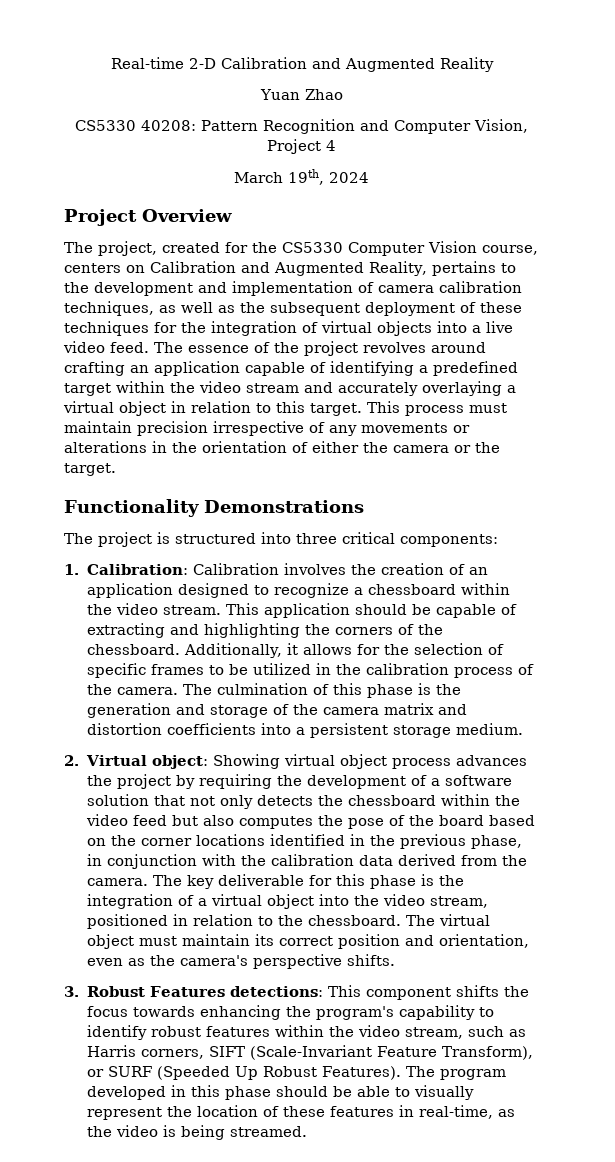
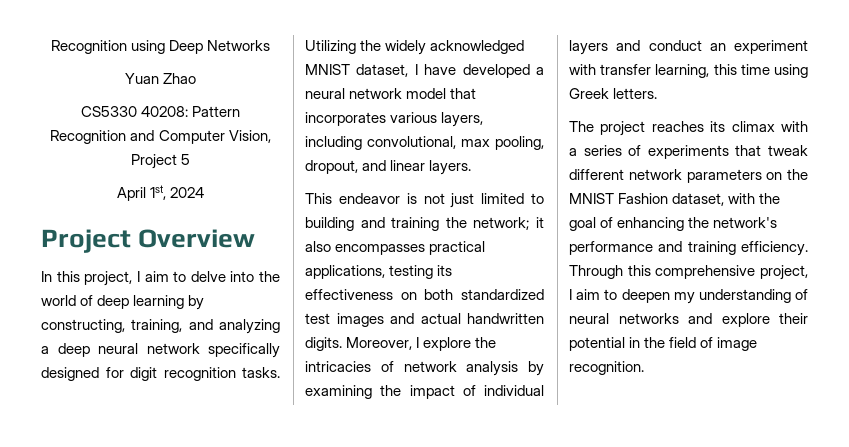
[110,57,494,72] Real-time 2-D Calibration and Augmented Reality -> [50,40,271,54] Recognition using Deep Networks
[326,140,336,151] [234,169,324,185] 4 // March 19th, -> [181,154,191,165] [116,185,166,201] 5 // April 1st,
[64,241,538,256] [64,261,516,276] [64,281,522,296] [64,301,522,316] [64,321,513,336] [63,341,486,356] [64,361,518,376] [64,381,516,396] [63,401,507,416] [64,421,470,436] [64,441,500,453] [64,463,116,476] [64,499,364,517] [64,532,498,547] [64,563,488,575] [86,583,510,598] [86,603,517,618] [86,623,443,638] [86,643,505,658] [86,663,534,678] [86,683,461,698] [86,703,467,718] [86,723,523,738] [64,754,527,769] [86,774,512,789] [86,794,520,809] [85,814,535,829] [86,834,522,849] [86,854,527,869] [86,874,464,889] [86,894,488,909] [86,914,490,929] [86,934,529,949] [86,954,395,969] [64,985,529,1000] [86,1005,494,1020] [86,1025,526,1040] [86,1045,533,1060] [86,1066,506,1080] [86,1085,474,1100] [86,1105,515,1120] [86,1125,307,1140] The project, created for the CS5330 Computer Vision course, centers on Calibration and Augmented Reality, pertains to the development and implementation of camera calibration techniques, as well as the subsequent deployment of these techniques for the integration of virtual objects into a live video feed. The essence of the project revolves around crafting an application capable of identifying a predefined target within the video stream and accurately overlaying a virtual object in relation to this target. This process must maintain precision irrespective of any movements or alterations in the orientation of either the camera or the target. // Functionality Demonstrations // The project is structured into three critical components: // 1. Calibration: Calibration involves the creation of an application designed to recognize a chessboard within the video stream. This application should be capable of extracting and highlighting the corners of the chessboard. Additionally, it allows for the selection of specific frames to be utilized in the calibration process of the camera. The culmination of this phase is the generation and storage of the camera matrix and distortion coefficients into a persistent storage medium. // 2. Virtual object: Showing virtual object process advances the project by requiring the development of a software solution that not only detects the chessboard within the video feed but also computes the pose of the board based on the corner locations identified in the previous phase, in conjunction with the calibration data derived from the camera. The key deliverable for this phase is the integration of a virtual object into the video stream, positioned in relation to the chessboard. The virtual object must maintain its correct position and orientation, even as the camera's perspective shifts. // 3. Robust Features detections: This component shifts the focus towards enhancing the program's capability to identify robust features within the video stream, such as Harris corners, SIFT (Scale-Invariant Feature Transform), or SURF (Speeded Up Robust Features). The program developed in this phase should be able to visually represent the location of these features in real-time, as the video is being streamed. -> [41,271,280,286] [41,295,205,310] [41,319,280,334] [41,343,280,358] [41,367,280,381] [305,40,525,55] [305,64,544,78] [305,88,477,99] [305,112,484,127] [305,136,544,150] [305,160,472,175] [305,193,544,208] [305,217,544,231] [305,241,486,255] [305,265,453,279] [305,289,544,300] [305,313,544,327] [305,337,497,351] [305,361,544,376] [305,385,544,399] [569,40,808,55] [569,64,808,78] [569,88,658,99] [569,121,808,136] [569,145,808,159] [569,169,808,183] [569,193,781,206] [569,217,778,231] [569,241,808,256] [569,265,808,280] [569,289,808,304] [569,313,808,327] [569,337,758,351] [569,361,644,375] In this project, I aim to delve into the world of deep learning by constructing, training, and analyzing a deep neural network specifically designed for digit recognition tasks. Utilizing the widely acknowledged MNIST dataset, I have developed a neural network model that incorporates various layers, including convolutional, max pooling, dropout, and linear layers. // This endeavor is not just limited to building and training the network; it also encompasses practical applications, testing its effectiveness on both standardized test images and actual handwritten digits. Moreover, I explore the intricacies of network analysis by examining the impact of individual layers and conduct an experiment with transfer learning, this time using Greek letters. // The project reaches its climax with a series of experiments that tweak different network parameters on the MNIST Fashion dataset, with the goal of enhancing the network's performance and training efficiency. Through this comprehensive project, I aim to deepen my understanding of neural networks and explore their potential in the field of image recognition.

